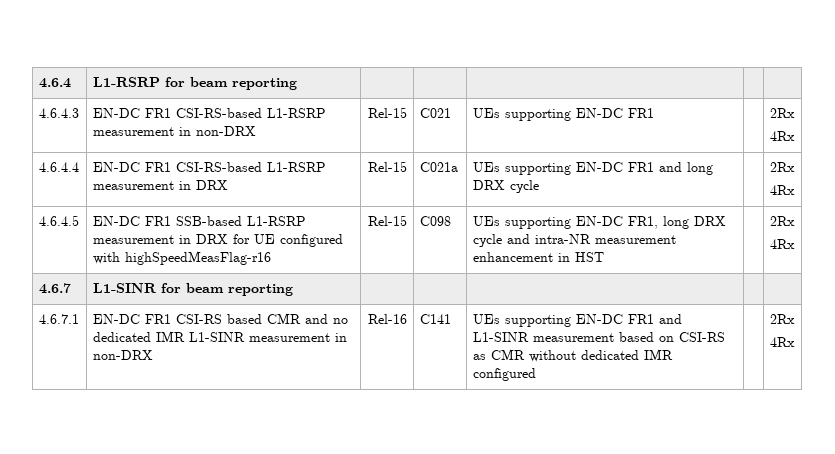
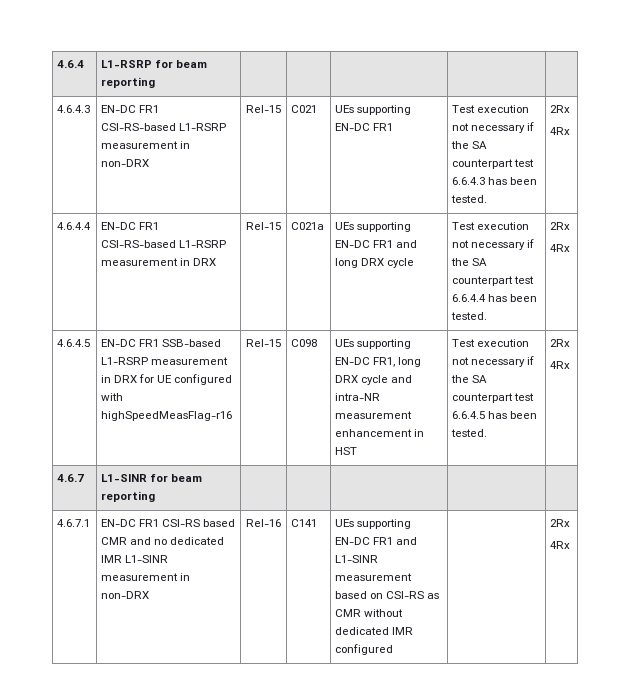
(654, 113) none -> [452,105,530,113] [452,122,535,133] [451,141,488,149] [452,159,535,169] [452,177,538,185] [451,195,488,203] Test execution not necessary if the SA counterpart test 6.6.4.3 has been tested.
(539, 186) none -> [452,222,530,230] [452,239,535,250] [451,258,488,266] [452,276,535,286] [452,294,538,302] [451,312,488,320] Test execution not necessary if the SA counterpart test 6.6.4.4 has been tested.
(604, 257) none -> [452,339,530,347] [452,356,535,367] [451,375,488,383] [452,393,535,403] [452,411,538,419] [451,429,488,437] Test execution not necessary if the SA counterpart test 6.6.4.5 has been tested.

